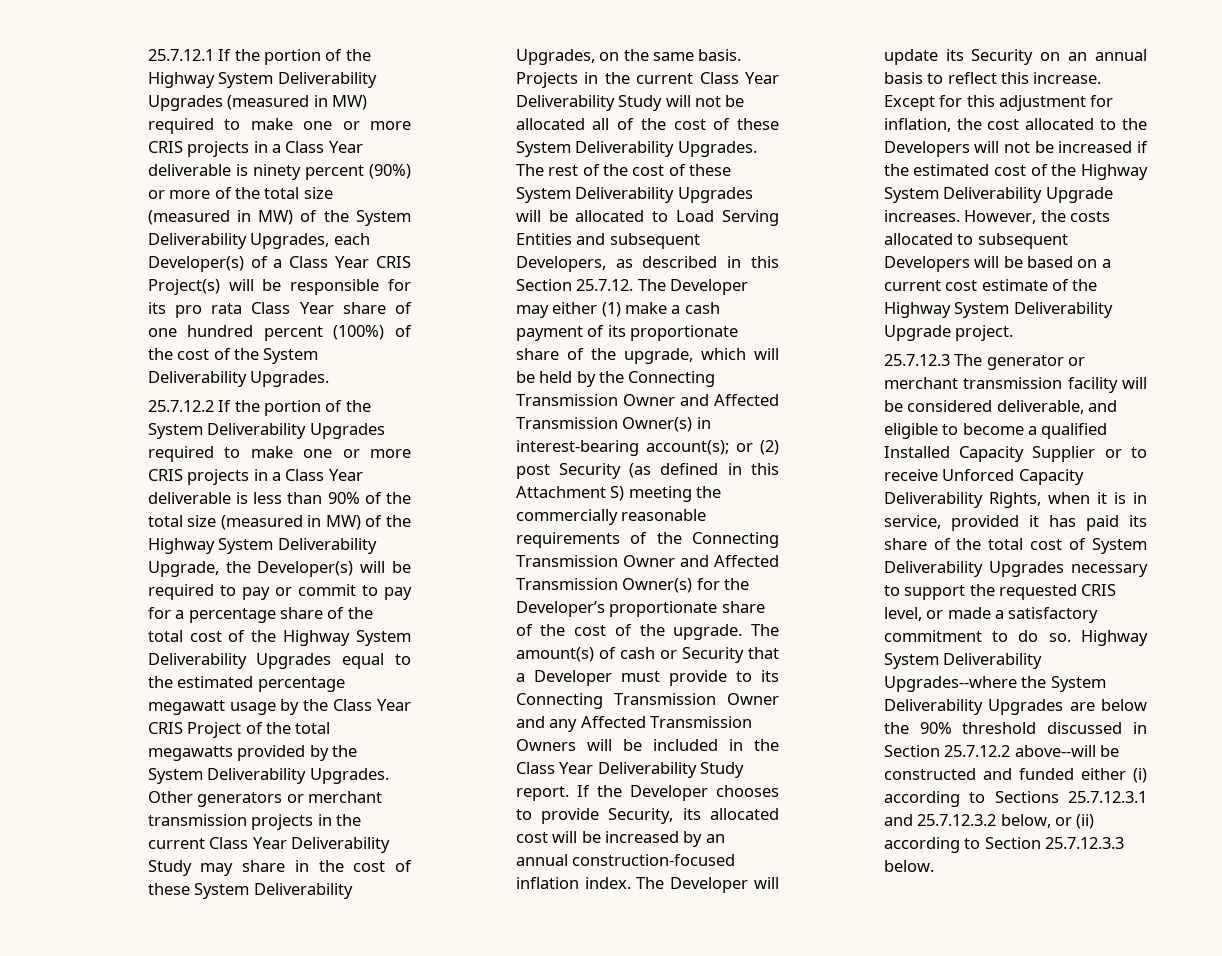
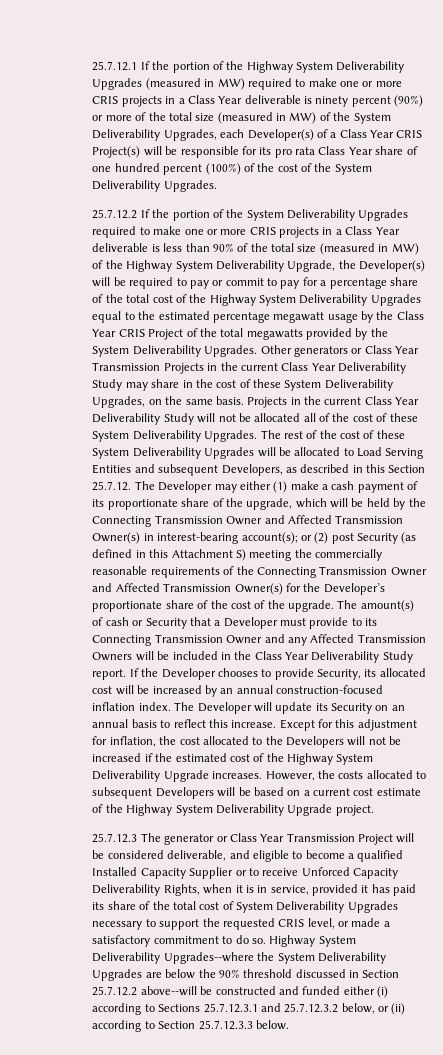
[308,791,383,803] [147,814,314,830] merchant transmission projects -> [364,345,420,354] [92,362,204,374] Class Year Transmission Projects
[883,377,1118,393] merchant transmission facility -> [229,833,394,845] Class Year Transmission Project

